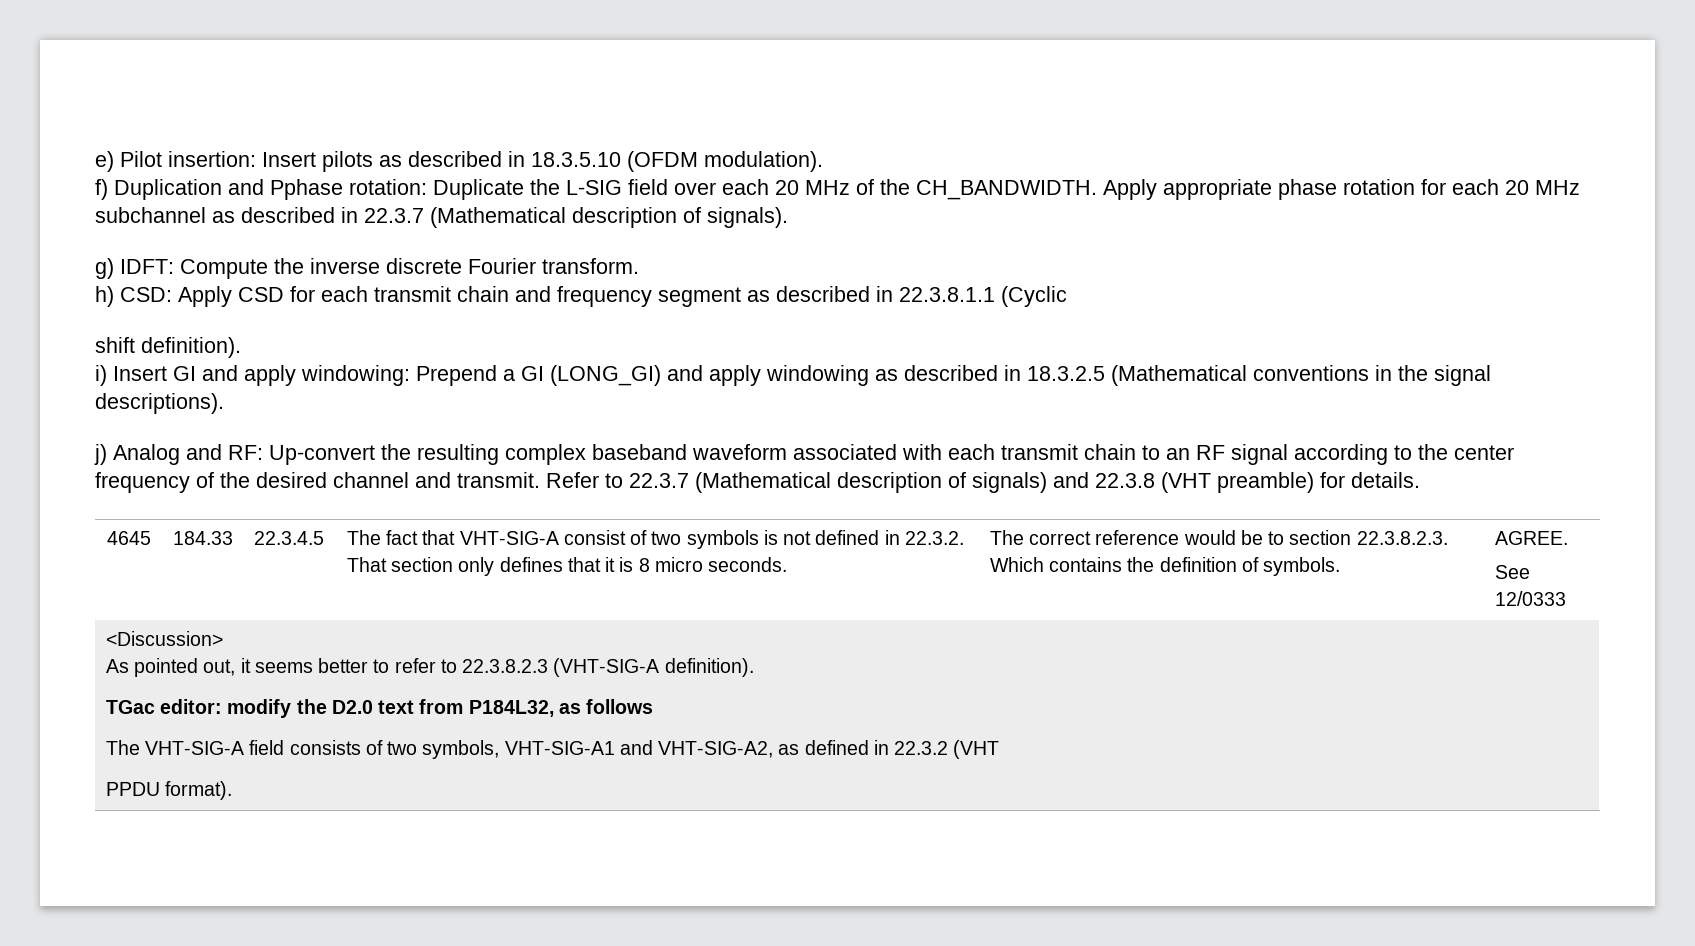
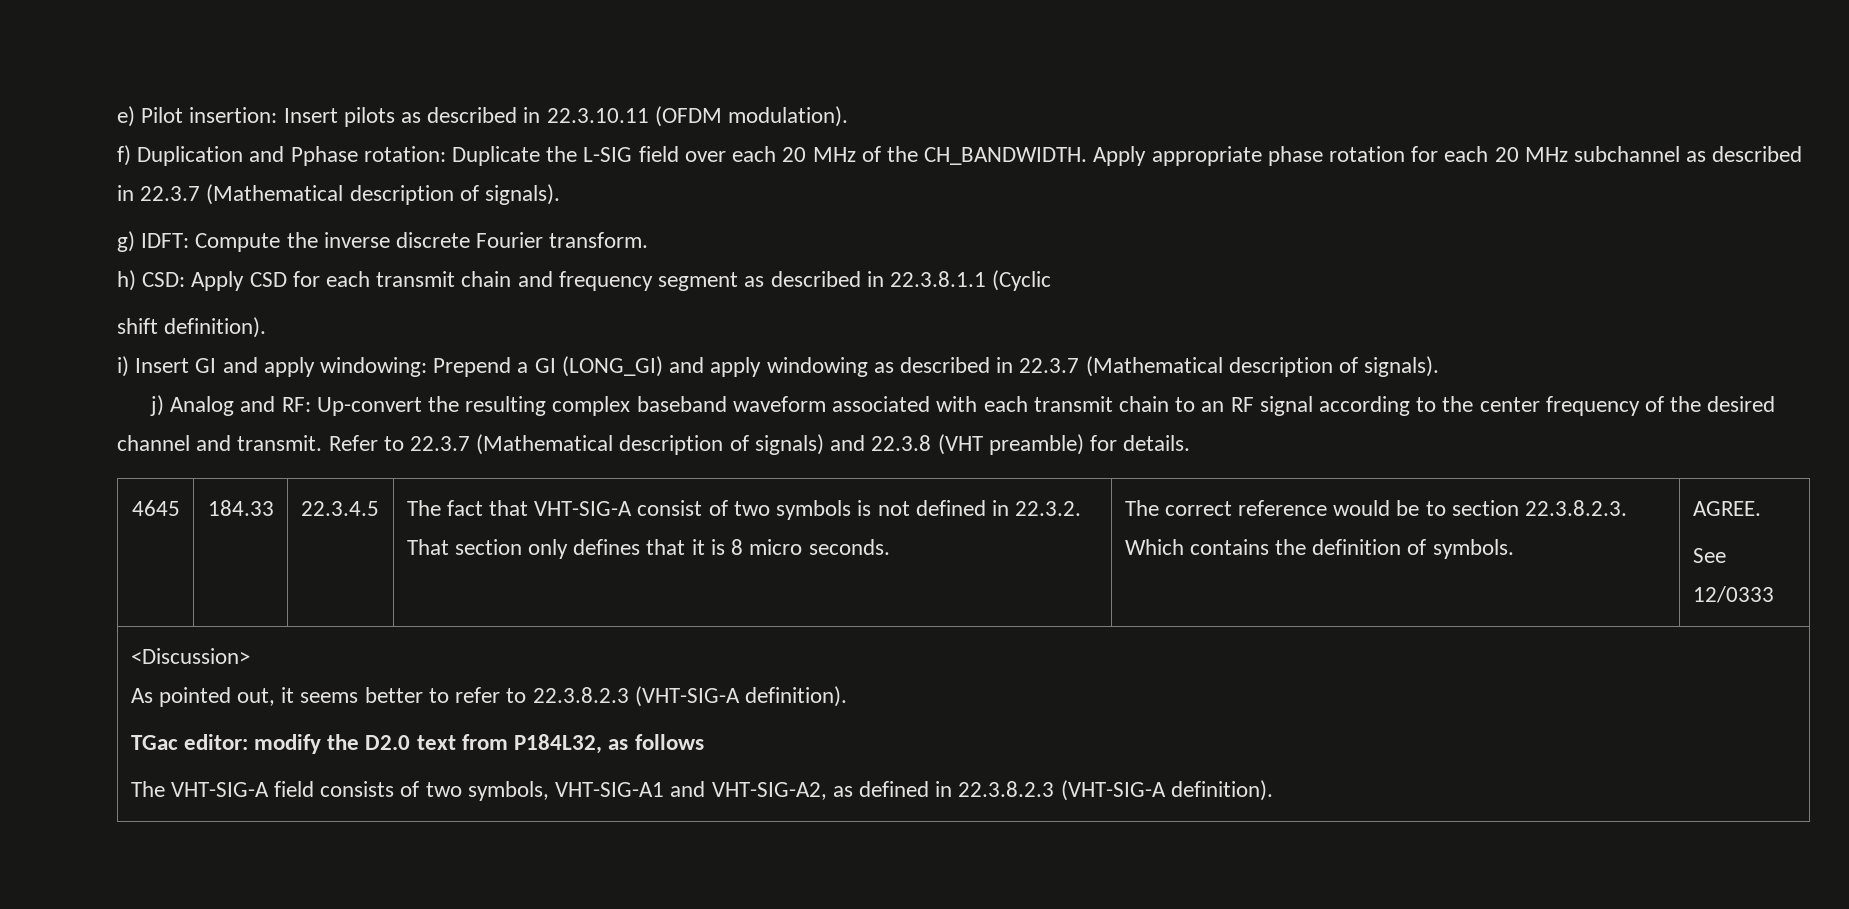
[531,152,621,167] 18.3.5.10 -> [546,108,649,123] 22.3.10.11
[1027,365,1491,386] [95,393,224,414] 18.3.2.5 (Mathematical conventions in the signal descriptions). -> [1019,356,1440,377] 22.3.7 (Mathematical description of signals).
[894,740,1000,759] [105,781,233,800] 22.3.2 (VHT // PPDU format). -> [958,780,1273,801] 22.3.8.2.3 (VHT-SIG-A definition).

